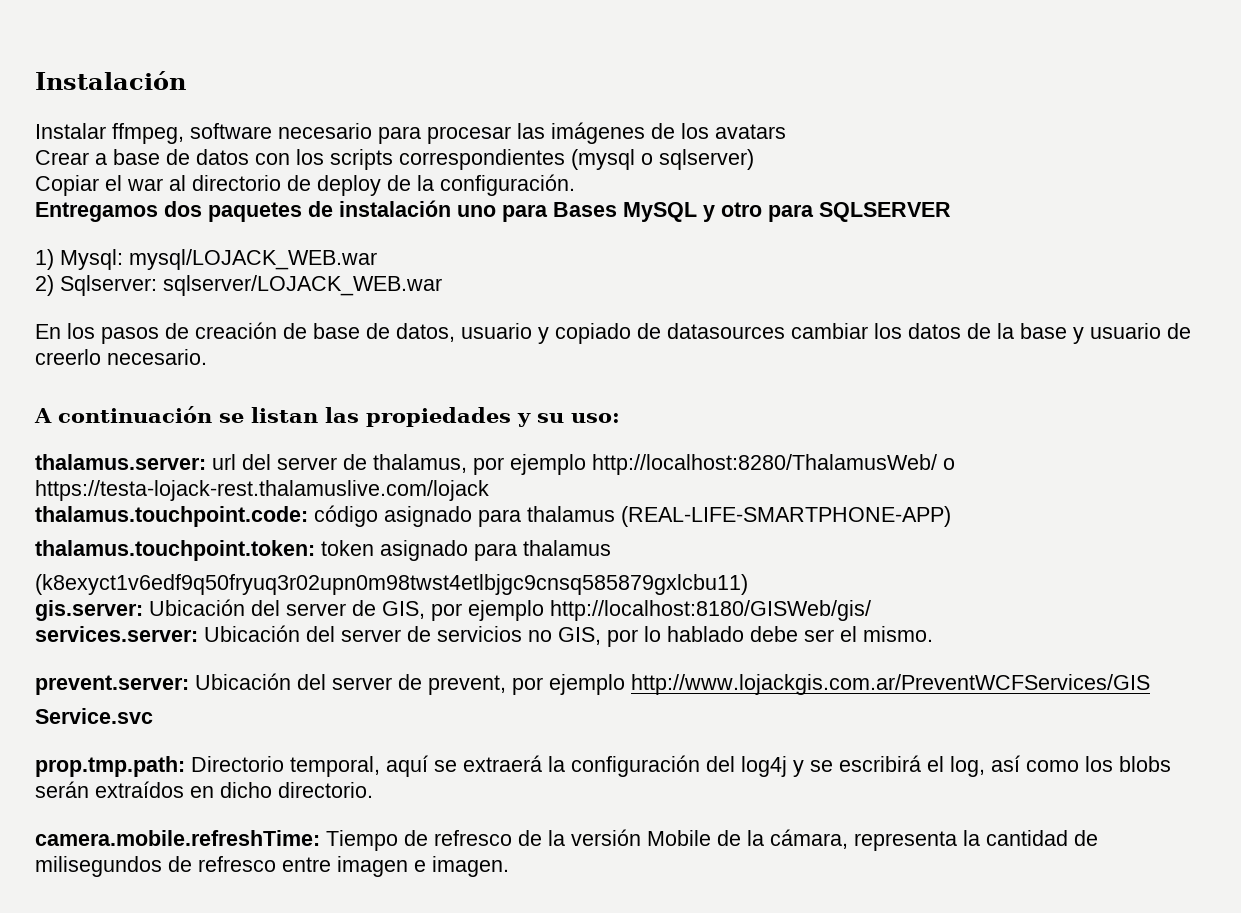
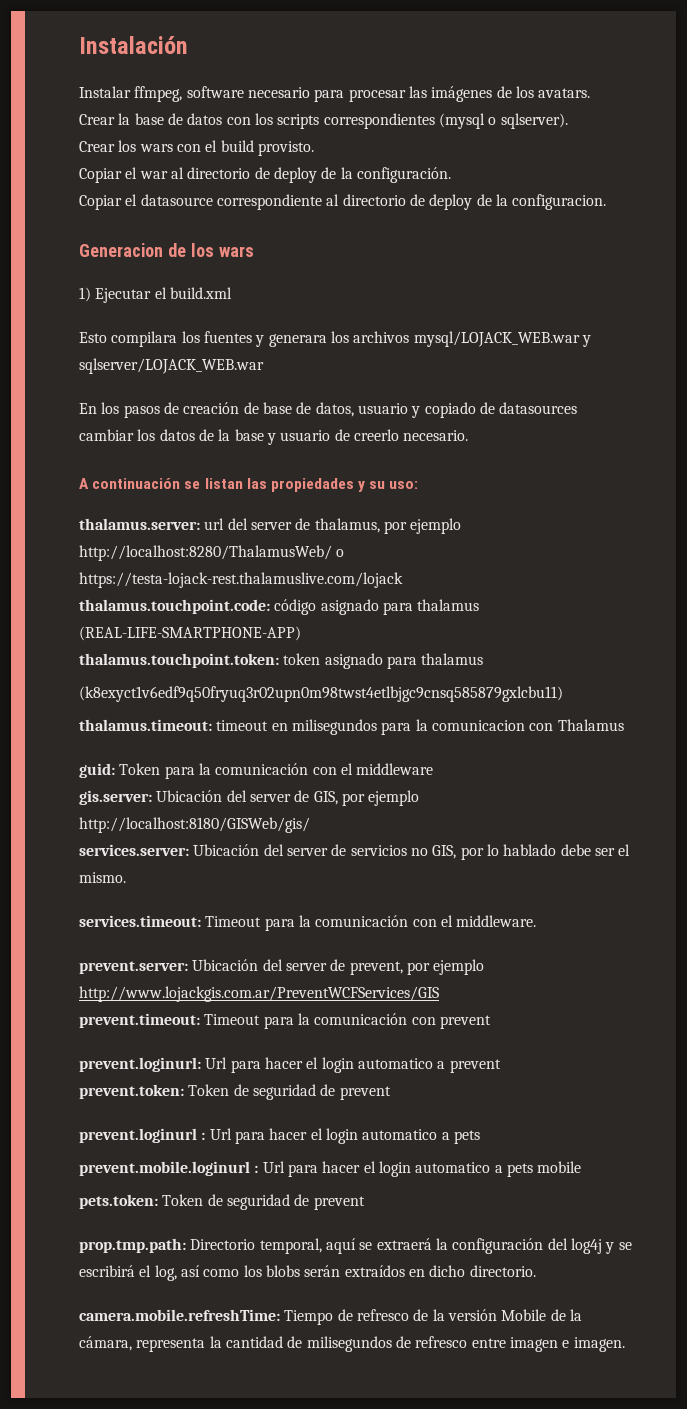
[715,124,786,139] [35,150,107,165] avatars // Crear a -> [538,88,591,98] [79,113,131,125] avatars. // Crear la
[659,149,754,170] sqlserver) -> [500,113,568,129] [79,140,314,156] sqlserver). // Crear los wars con el build provisto.
[35,200,951,222] [35,249,123,270] Entregamos dos paquetes de instalación uno para Bases MySQL y otro para SQLSERVER // 1) Mysql: -> [79,194,607,210] [79,243,254,257] [79,287,232,303] [79,331,410,347] Copiar el datasource correspondiente al directorio de deploy de la configuracion. // Generacion de los wars // 1) Ejecutar el build.xml // Esto compilara los fuentes y generara los archivos
[35,275,157,296] // 2) Sqlserver: -> [581,335,591,347] y
(748, 584) none -> [79,719,624,735] [79,763,434,779] // thalamus.timeout: timeout en milisegundos para la comunicacion con Thalamus // guid: Token para la comunicación con el middleware
(933, 634) none -> [79,915,537,931] // services.timeout: Timeout para la comunicación con el middleware.
[35,708,153,724] Service.svc -> [79,1013,491,1029] [79,1057,501,1073] [79,1084,391,1100] [79,1128,480,1144] [79,1161,582,1177] [79,1194,365,1210] prevent.timeout: Timeout para la comunicación con prevent // prevent.loginurl: Url para hacer el login automatico a prevent // prevent.token: Token de seguridad de prevent // prevent.loginurl : Url para hacer el login automatico a pets // prevent.mobile.loginurl : Url para hacer el login automatico a pets mobile // pets.token: Token de seguridad de prevent

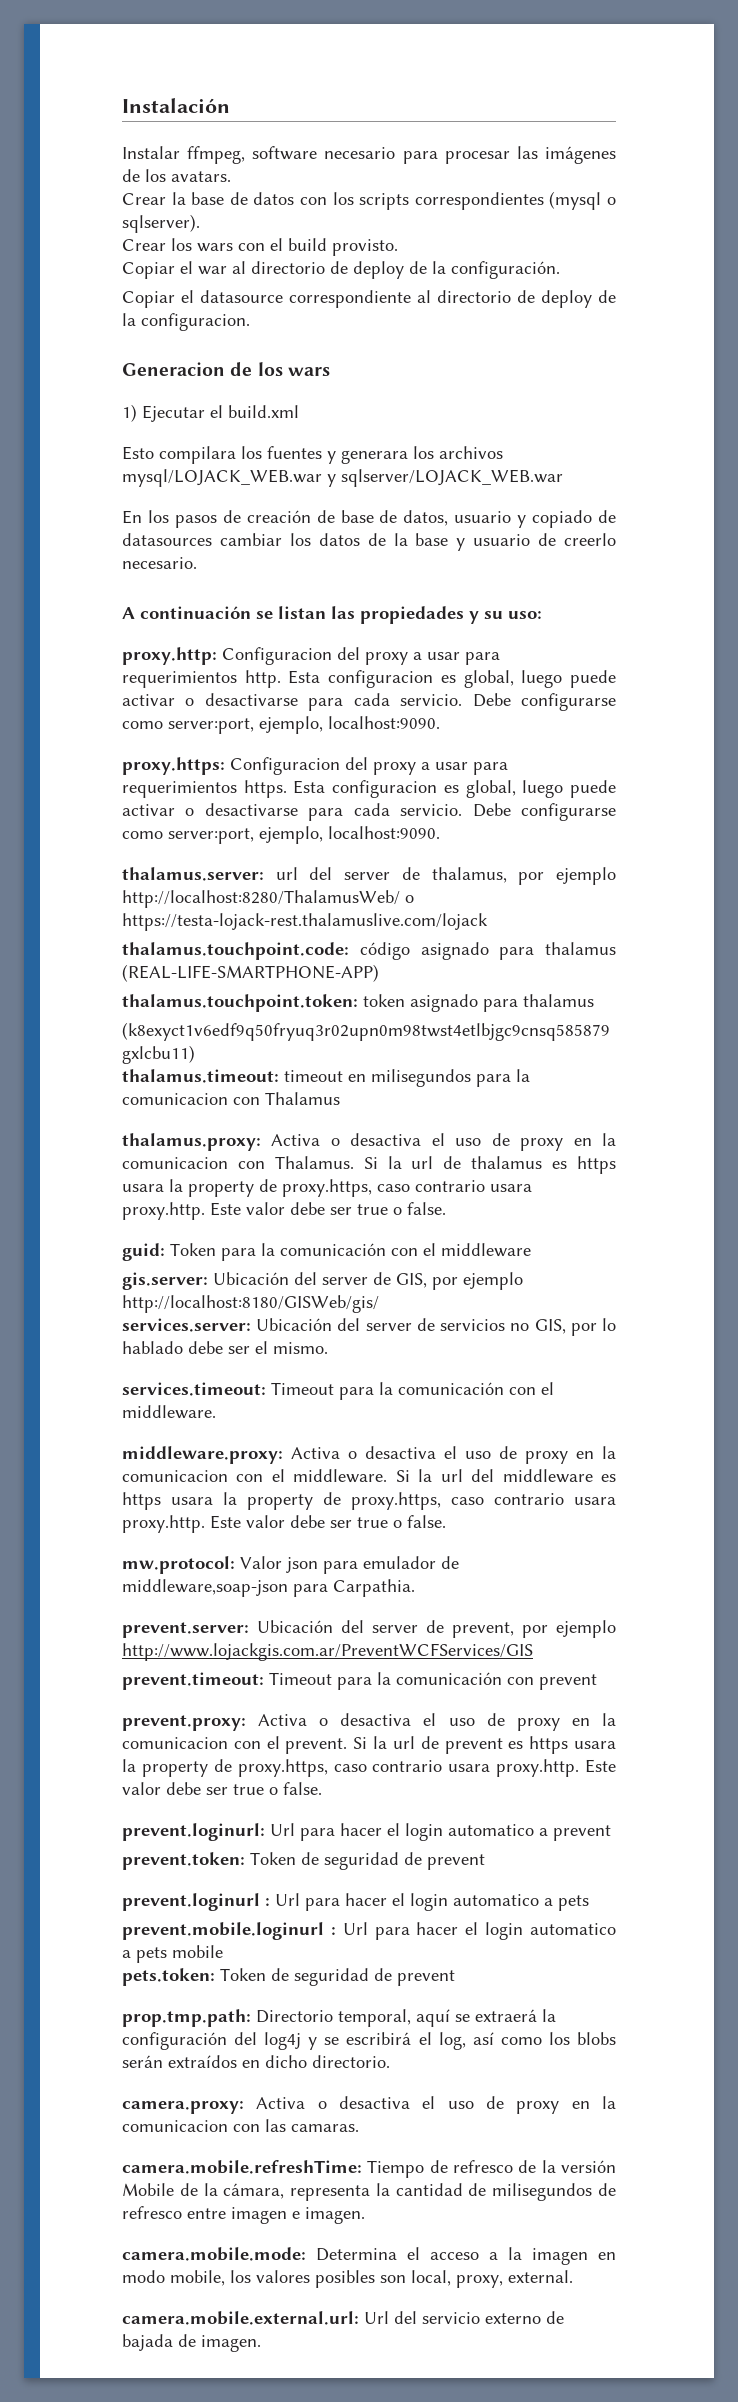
(419, 485) none -> [122,647,500,665] [122,670,616,688] [122,693,616,711] [122,716,440,734] [122,757,508,775] [122,780,616,798] [122,803,616,821] [122,826,440,844] // proxy.http: Configuracion del proxy a usar para requerimientos http. Esta configuracion es global, luego puede activar o desactivarse para cada servicio. Debe configurarse como server:port, ejemplo, localhost:9090. // proxy.https: Configuracion del proxy a usar para requerimientos https. Esta configuracion es global, luego puede activar o desactivarse para cada servicio. Debe configurarse como server:port, ejemplo, localhost:9090.
(624, 725) none -> [122,1133,617,1151] [122,1156,617,1174] [122,1179,532,1197] [122,1202,446,1220] // thalamus.proxy: Activa o desactiva el uso de proxy en la comunicacion con Thalamus. Si la url de thalamus es https usara la property de proxy.https, caso contrario usara proxy.http. Este valor debe ser true o false.
(537, 921) none -> [122,1446,616,1464] [122,1469,617,1483] [122,1492,616,1510] [122,1515,446,1533] [122,1556,459,1574] [122,1579,415,1597] // middleware.proxy: Activa o desactiva el uso de proxy en la comunicacion con el middleware. Si la url del middleware es https usara la property de proxy.https, caso contrario usara proxy.http. Este valor debe ser true o false. // mw.protocol: Valor json para emulador de middleware,soap-json para Carpathia.
(491, 1022) none -> [122,1713,616,1731] [122,1736,616,1754] [122,1759,616,1777] [122,1782,322,1795] // prevent.proxy: Activa o desactiva el uso de proxy en la comunicacion con el prevent. Si la url de prevent es https usara la property de proxy.https, caso contrario usara proxy.http. Este valor debe ser true o false.
(536, 1271) none -> [122,2096,616,2114] [122,2119,359,2132] // camera.proxy: Activa o desactiva el uso de proxy en la comunicacion con las camaras.
(625, 1344) none -> [122,2247,616,2265] [122,2270,573,2288] [122,2311,564,2325] [122,2334,261,2352] // camera.mobile.mode: Determina el acceso a la imagen en modo mobile, los valores posibles son local, proxy, external. // camera.mobile.external.url: Url del servicio externo de bajada de imagen.

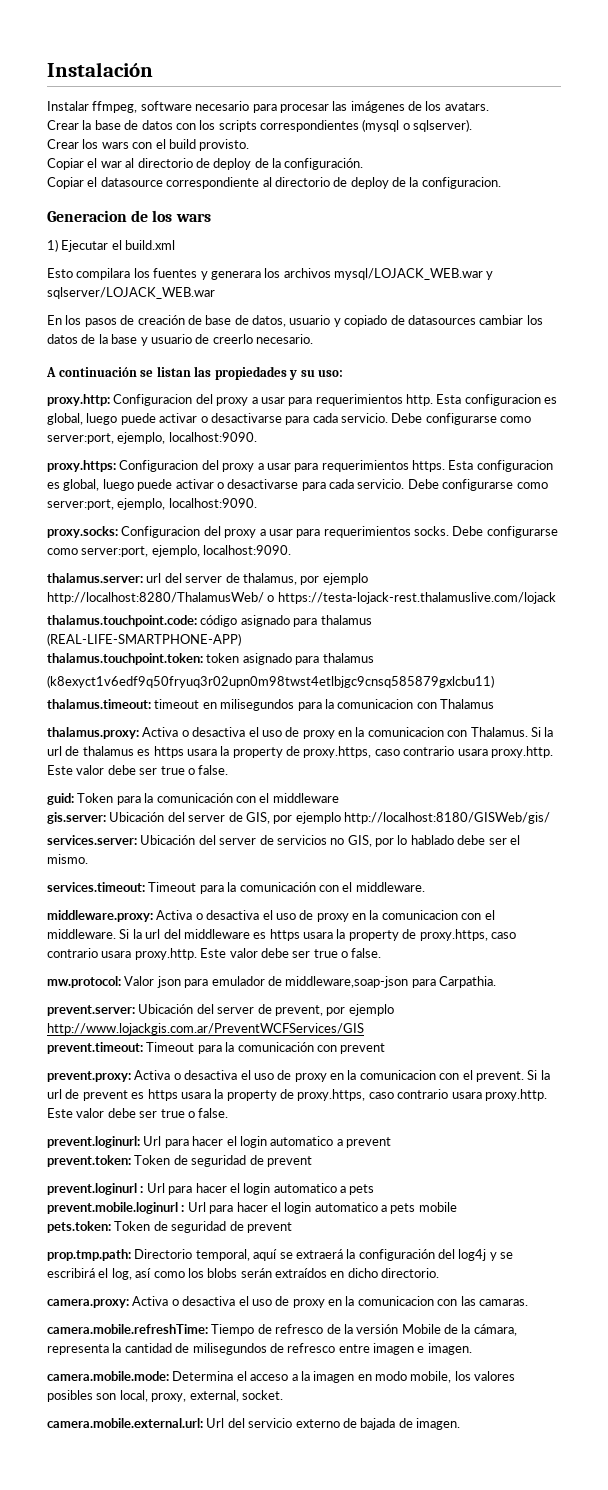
(440, 832) none -> [47,526,558,538] [47,545,292,557] // proxy.socks: Configuracion del proxy a usar para requerimientos socks. Debe configurarse como server:port, ejemplo, localhost:9090.
[508,2270,573,2283] external. -> [189,1390,283,1402] external, socket.

